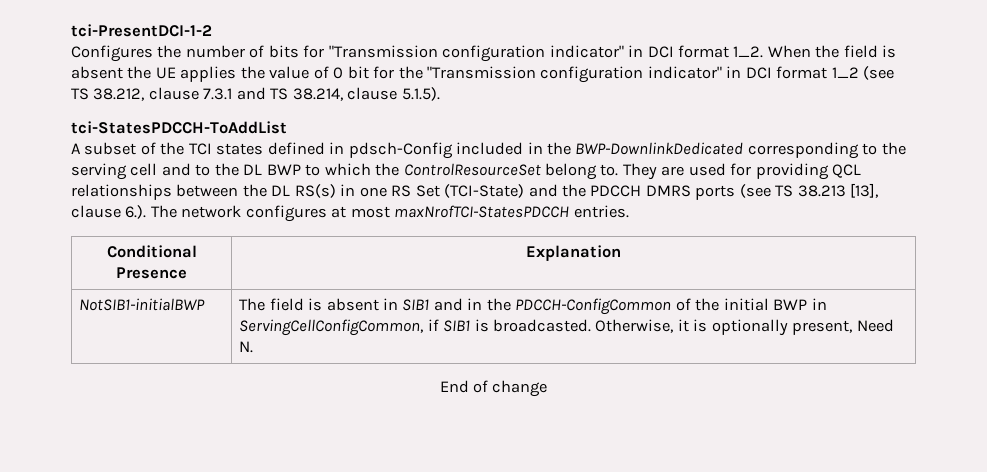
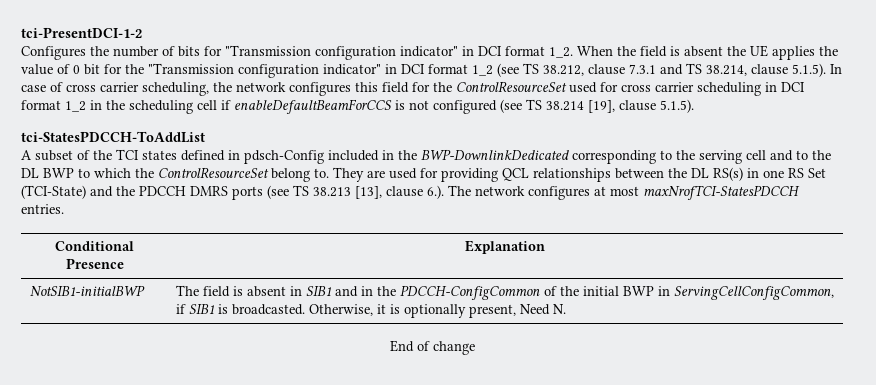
(440, 94) none -> [830,64,842,74] [21,81,805,96] [21,99,694,114] In case of cross carrier scheduling, the network configures this field for the ControlResourceSet used for cross carrier scheduling in DCI format 1_2 in the scheduling cell if enableDefaultBeamForCCS is not configured (see TS 38.214 [19], clause 5.1.5).

